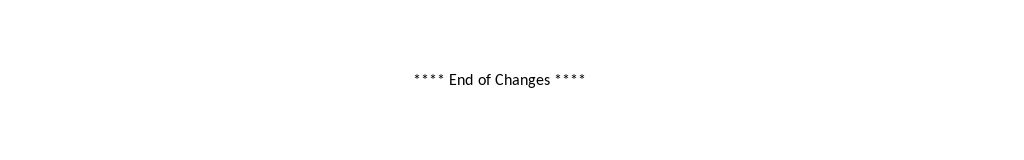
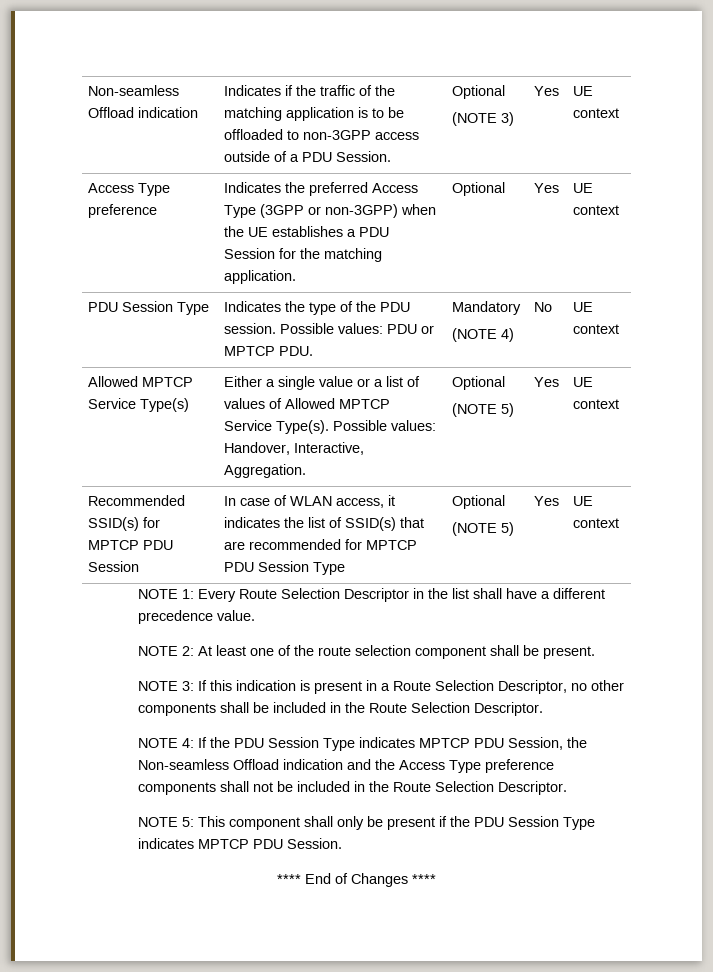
(412, 79) none -> [88,85,180,96] [88,107,199,118] [224,85,396,96] [224,107,405,121] [224,129,420,140] [224,151,392,162] [452,85,506,99] [452,112,515,126] [534,86,560,96] [573,86,594,96] [573,108,620,118] [88,183,171,196] [88,204,158,218] [224,182,419,196] [224,204,437,218] [224,226,390,237] [224,248,383,262] [224,270,297,284] [452,182,506,196] [534,183,560,193] [573,183,594,193] [573,205,620,215] [88,301,210,315] [224,301,411,315] [224,323,435,334] [224,346,314,356] [452,301,522,315] [452,328,515,342] [534,302,553,312] [573,302,594,312] [573,324,620,334] [88,376,194,387] [88,398,190,412] [224,376,421,390] [224,398,391,409] [224,420,437,434] [224,442,365,455] [224,464,307,478] [452,376,506,390] [452,403,515,417] [534,377,560,387] [573,377,594,387] [573,399,620,409] [88,495,186,506] [88,517,161,531] [88,540,174,550] [88,561,140,572] [224,495,396,508] [224,517,425,531] [224,539,418,550] [224,561,346,575] [452,495,506,509] [452,522,515,536] [534,496,560,506] [573,496,594,506] [573,518,620,528] [138,588,606,602] [138,610,256,624] [138,645,596,659] [138,680,625,694] [138,702,544,716] [138,737,588,751] [138,759,555,773] [138,781,568,795] [138,816,596,830] [138,838,343,849] Non-seamless Offload indication | Indicates if the traffic of the matching application is to be offloaded to non-3GPP access outside of a PDU Session. | Optional // (NOTE 3) | Yes | UE context // Access Type preference | Indicates the preferred Access Type (3GPP or non-3GPP) when the UE establishes a PDU Session for the matching application. | Optional | Yes | UE context // PDU Session Type | Indicates the type of the PDU session. Possible values: PDU or MPTCP PDU. | Mandatory // (NOTE 4) | No | UE context // Allowed MPTCP Service Type(s) | Either a single value or a list of values of Allowed MPTCP Service Type(s). Possible values: Handover, Interactive, Aggregation. | Optional // (NOTE 5) | Yes | UE context // Recommended SSID(s) for MPTCP PDU Session | In case of WLAN access, it indicates the list of SSID(s) that are recommended for MPTCP PDU Session Type | Optional // (NOTE 5) | Yes | UE context // NOTE 1: Every Route Selection Descriptor in the list shall have a different precedence value. // NOTE 2: At least one of the route selection component shall be present. // NOTE 3: If this indication is present in a Route Selection Descriptor, no other components shall be included in the Route Selection Descriptor. // NOTE 4: If the PDU Session Type indicates MPTCP PDU Session, the Non-seamless Offload indication and the Access Type preference components shall not be included in the Route Selection Descriptor. // NOTE 5: This component shall only be present if the PDU Session Type indicates MPTCP PDU Session. //

